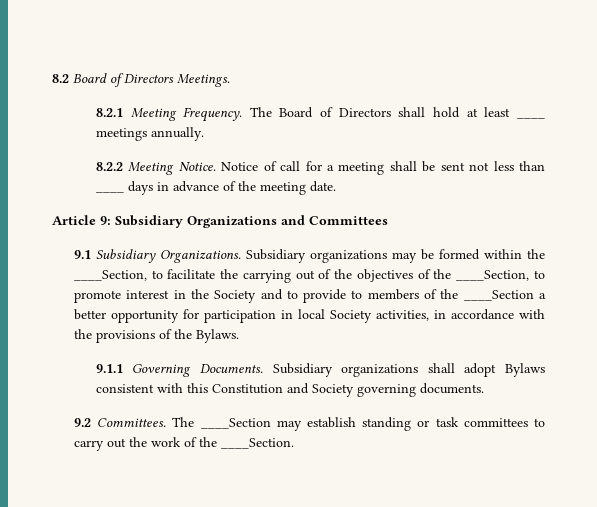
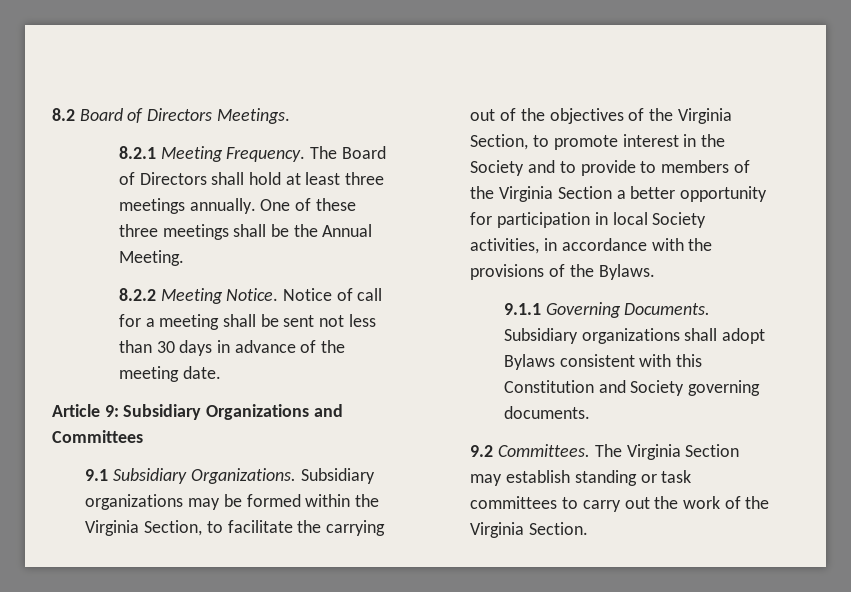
[516,117,545,119] ____ -> [345,172,385,185] three
(204, 134) none -> [260,198,356,211] [118,224,373,240] [118,250,184,266] One of these three meetings shall be the Annual Meeting.
[95,191,124,193] ____ -> [156,341,175,353] 30
[73,270,147,281] ____Section, -> [85,520,203,536] Virginia Section,
[456,270,530,281] ____Section, -> [677,108,732,124] [470,134,529,150] Virginia Section,
[463,290,534,301] ____Section -> [499,186,612,202] Virginia Section
[200,418,271,429] ____Section -> [626,444,740,460] Virginia Section
[220,438,294,449] ____Section. -> [470,522,589,538] Virginia Section.

